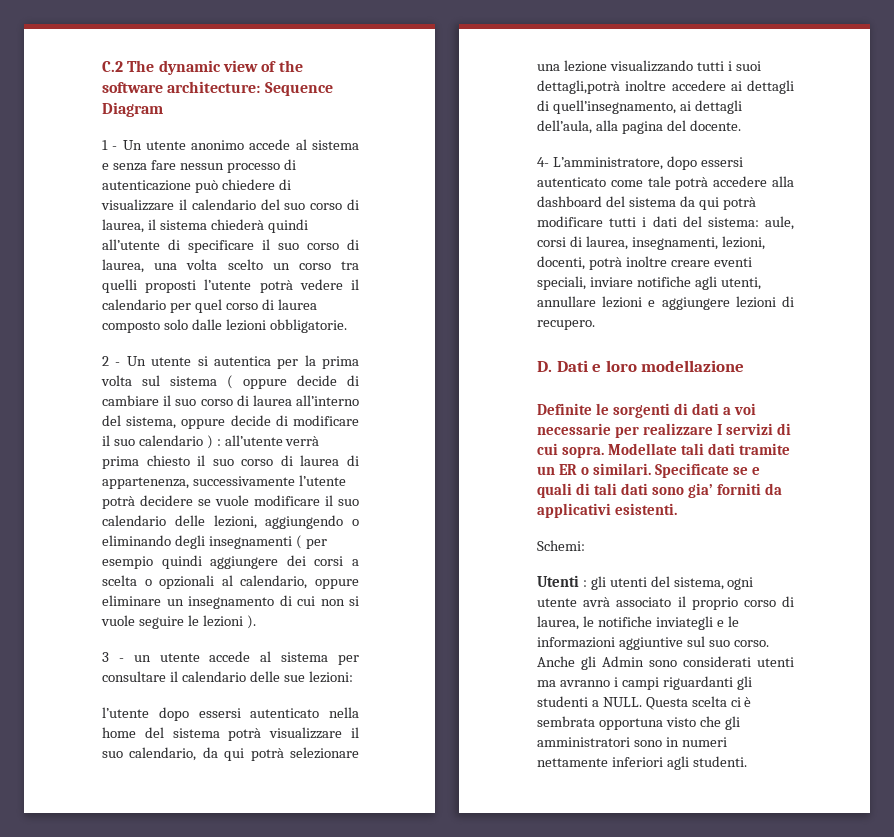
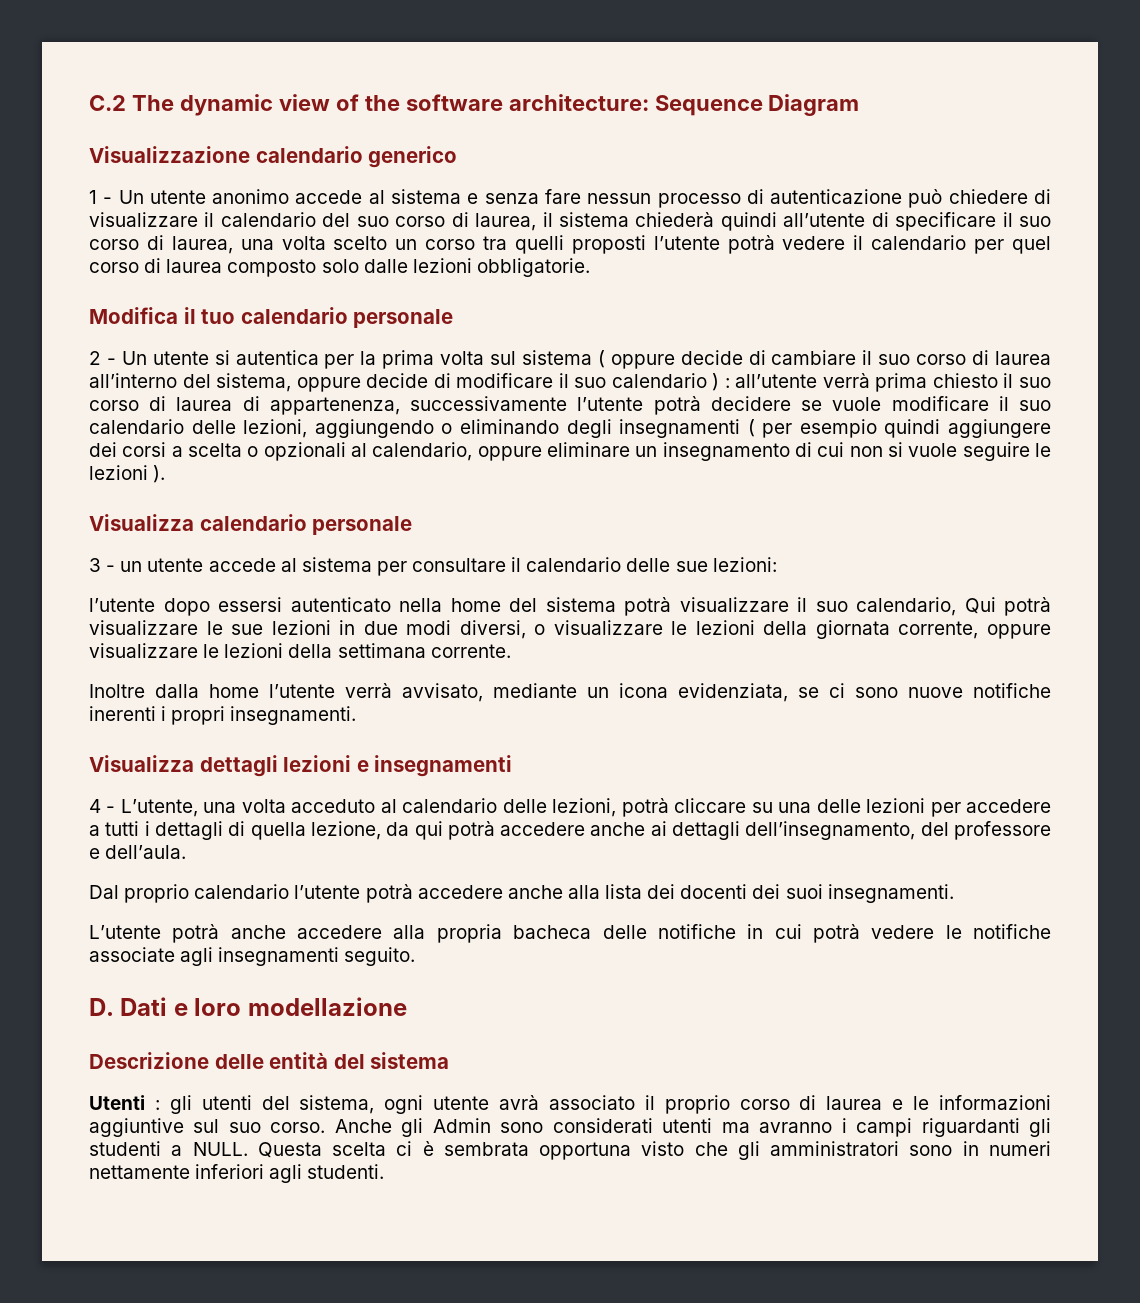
(163, 109) none -> [89,146,458,168] // Visualizzazione calendario generico
(347, 326) none -> [89,307,454,328] // Modifica il tuo calendario personale
(256, 622) none -> [89,514,413,535] // Visualizza calendario personale
[202,747,359,761] [537,60,761,72] [537,80,794,94] [537,100,742,114] [537,120,741,134] [537,156,743,170] [537,176,794,190] [537,196,756,210] [537,216,794,230] [537,236,765,250] [537,256,752,270] [537,276,761,290] [537,296,794,310] [537,320,595,330] da qui potrà selezionare una lezione visualizzando tutti i suoi dettagli,potrà inoltre accedere ai dettagli di quell’insegnamento, ai dettagli dell’aula, alla pagina del docente. // 4- L’amministratore, dopo essersi autenticato come tale potrà accedere alla dashboard del sistema da qui potrà modificare tutti i dati del sistema: aule, corsi di laurea, insegnamenti, lezioni, docenti, potrà inoltre creare eventi speciali, inviare notifiche agli utenti, annullare lezioni e aggiungere lezioni di recupero. -> [964,597,1051,616] [89,620,1051,639] [89,643,511,658] [89,683,1051,702] [89,706,357,725] [89,755,513,777] [89,798,1052,817] [89,821,1051,840] [89,845,187,859] [89,884,954,903] [89,924,1052,943] [89,947,416,966] Qui potrà visualizzare le sue lezioni in due modi diversi, o visualizzare le lezioni della giornata corrente, oppure visualizzare le lezioni della settimana corrente. // Inoltre dalla home l’utente verrà avvisato, mediante un icona evidenziata, se ci sono nuove notifiche inerenti i propri insegnamenti. // Visualizza dettagli lezioni e insegnamenti // 4 - L’utente, una volta acceduto al calendario delle lezioni, potrà cliccare su una delle lezioni per accedere a tutti i dettagli di quella lezione, da qui potrà accedere anche ai dettagli dell’insegnamento, del professore e dell’aula. // Dal proprio calendario l’utente potrà accedere anche alla lista dei docenti dei suoi insegnamenti. // L’utente potrà anche accedere alla propria bacheca delle notifiche in cui potrà vedere le notifiche associate agli insegnamenti seguito.
[537,403,757,418] [537,423,792,438] [537,443,791,458] [537,463,761,478] [537,483,783,498] [537,503,678,518] [537,540,585,551] Definite le sorgenti di dati a voi necessarie per realizzare I servizi di cui sopra. Modellate tali dati tramite un ER o similari. Specificate se e quali di tali dati sono gia’ forniti da applicativi esistenti. // Schemi: -> [89,1052,450,1069] Descrizione delle entità del sistema
[537,616,713,630] laurea, le notifiche inviategli -> [826,1096,883,1110] laurea

